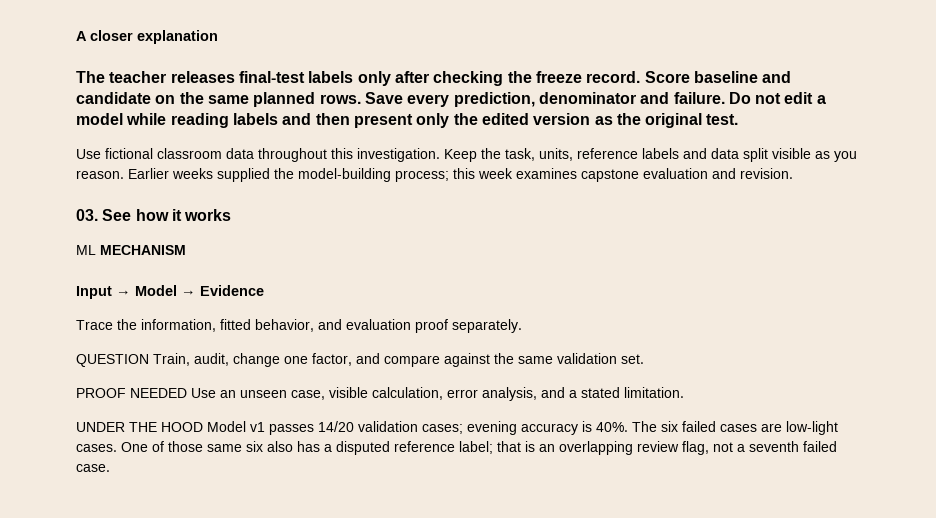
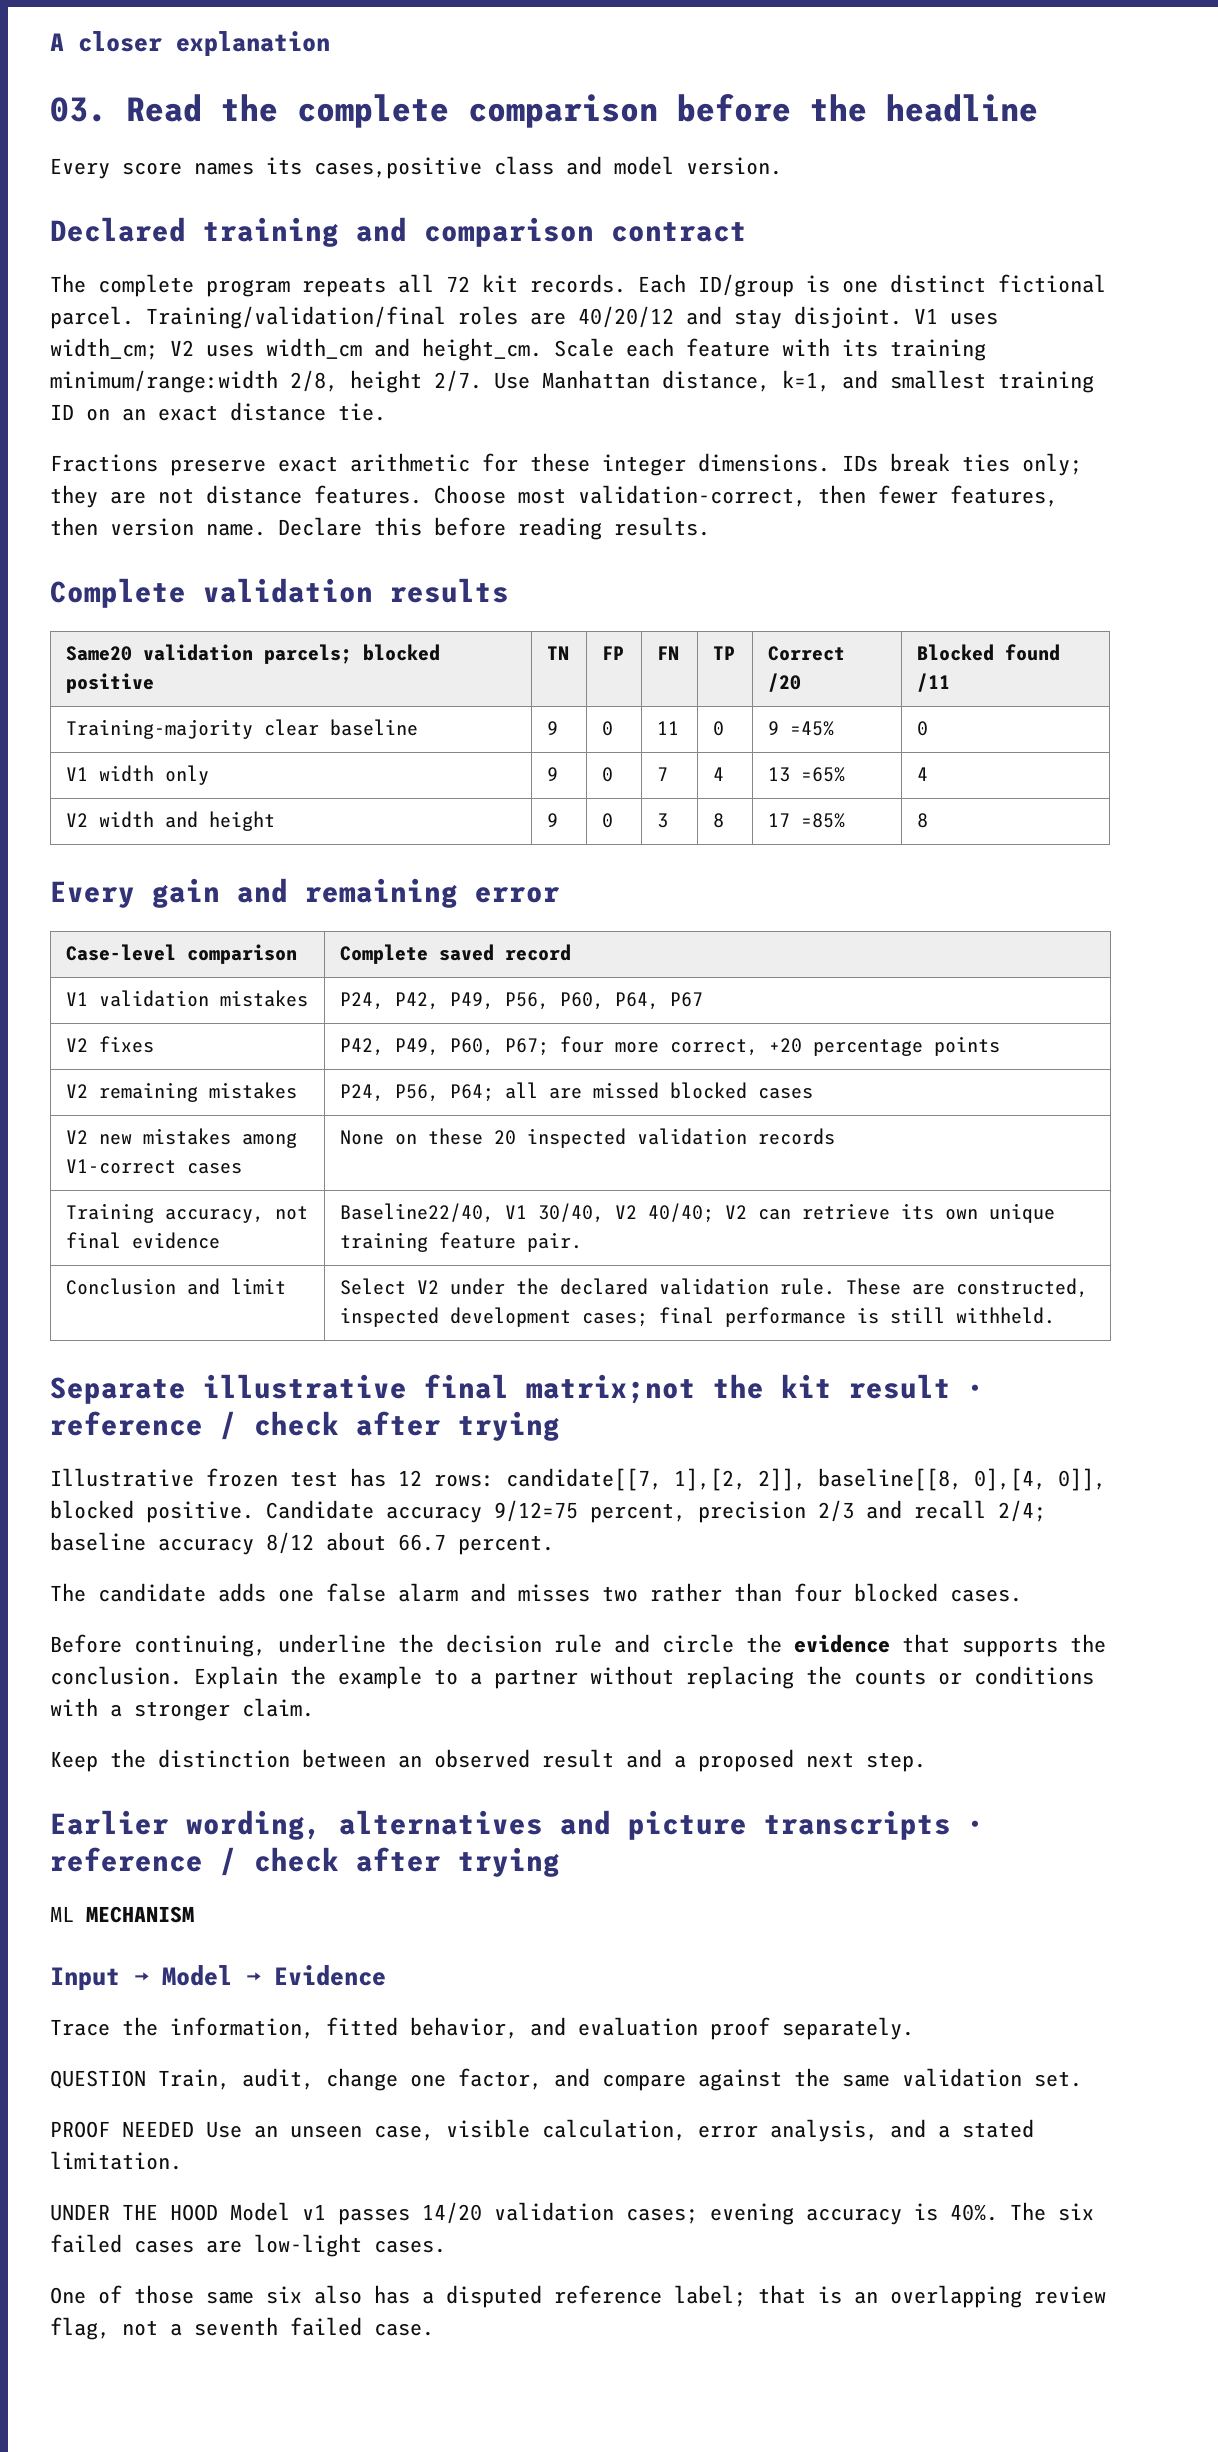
[76,71,792,86] [76,92,826,107] [76,113,739,128] [76,148,857,162] [76,168,793,182] [76,209,232,221] The teacher releases final-test labels only after checking the freeze record. Score baseline and candidate on the same planned rows. Save every prediction, denominator and failure. Do not edit a model while reading labels and then present only the edited version as the original test. // Use fictional classroom data throughout this investigation. Keep the task, units, reference labels and data split visible as you reason. Earlier weeks supplied the model-building process; this week examines capstone evaluation and revision. // 03. See how it works -> [50,93,1038,128] [50,156,782,179] [50,217,747,247] [50,274,1106,297] [50,306,998,329] [50,338,986,361] [50,370,1094,393] [50,402,386,421] [50,453,1082,476] [50,485,1058,508] [50,517,710,540] [50,578,509,608] [66,644,441,664] [66,673,155,693] [547,646,570,660] [602,646,625,660] [657,646,680,660] [713,646,736,660] [768,646,846,661] [768,673,802,692] [917,644,1061,661] [917,673,951,692] [66,719,419,739] [547,721,559,735] [602,721,614,736] [657,721,680,735] [713,721,725,736] [768,721,835,736] [917,721,929,736] [66,765,210,785] [547,767,559,781] [602,767,614,782] [657,767,669,781] [713,767,725,781] [768,767,846,782] [917,767,929,781] [66,811,276,831] [547,813,559,827] [602,813,614,828] [657,813,669,828] [713,813,725,828] [768,813,846,828] [917,813,929,828] [50,878,560,908] [66,944,298,964] [340,944,572,964] [66,990,309,1007] [340,992,704,1010] [66,1036,155,1053] [340,1036,1001,1056] [66,1082,298,1102] [340,1082,814,1102] [66,1128,298,1148] [66,1159,243,1174] [340,1128,836,1148] [66,1203,309,1223] [66,1232,221,1249] [340,1203,1056,1223] [340,1232,583,1252] [66,1278,287,1295] [340,1278,1089,1298] [340,1307,1056,1327] [50,1374,985,1404] [50,1411,560,1441] [50,1468,1106,1491] [50,1500,1046,1523] [50,1532,554,1555] [50,1583,1022,1602] [50,1634,1106,1657] [50,1666,1094,1689] [50,1698,314,1721] [50,1749,926,1772] [50,1810,985,1840] [50,1847,560,1877] 03. Read the complete comparison before the headline // Every score names its cases,positive class and model version. // Declared training and comparison contract // The complete program repeats all 72 kit records. Each ID/group is one distinct fictional parcel. Training/validation/final roles are 40/20/12 and stay disjoint. V1 uses width_cm; V2 uses width_cm and height_cm. Scale each feature with its training minimum/range:width 2/8, height 2/7. Use Manhattan distance, k=1, and smallest training ID on an exact distance tie. // Fractions preserve exact arithmetic for these integer dimensions. IDs break ties only; they are not distance features. Choose most validation-correct, then fewer features, then version name. Declare this before reading results. // Complete validation results // Same20 validation parcels; blocked positive | TN | FP | FN | TP | Correct /20 | Blocked found /11 // Training-majority clear baseline | 9 | 0 | 11 | 0 | 9 =45% | 0 // V1 width only | 9 | 0 | 7 | 4 | 13 =65% | 4 // V2 width and height | 9 | 0 | 3 | 8 | 17 =85% | 8 // Every gain and remaining error // Case-level comparison | Complete saved record // V1 validation mistakes | P24, P42, P49, P56, P60, P64, P67 // V2 fixes | P42, P49, P60, P67; four more correct, +20 percentage points // V2 remaining mistakes | P24, P56, P64; all are missed blocked cases // V2 new mistakes among V1-correct cases | None on these 20 inspected validation records // Training accuracy, not final evidence | Baseline22/40, V1 30/40, V2 40/40; V2 can retrieve its own unique training feature pair. // Conclusion and limit | Select V2 under the declared validation rule. These are constructed, inspected development cases; final performance is still withheld. // Separate illustrative final matrix;not the kit result · reference / check after trying // Illustrative frozen test has 12 rows: candidate[[7, 1],[2, 2]], baseline[[8, 0],[4, 0]], blocked positive. Candidate accuracy 9/12=75 percent, precision 2/3 and recall 2/4; baseline accuracy 8/12 about 66.7 percent. // The candidate adds one false alarm and misses two rather than four blocked cases. // Before continuing, underline the decision rule and circle the evidence that supports the conclusion. Explain the example to a partner without replacing the counts or conditions with a stronger claim. // Keep the distinction between an observed result and a proposed next step. // Earlier wording, alternatives and picture transcripts · reference / check after trying
(117, 448) none -> (446, 2246) //

